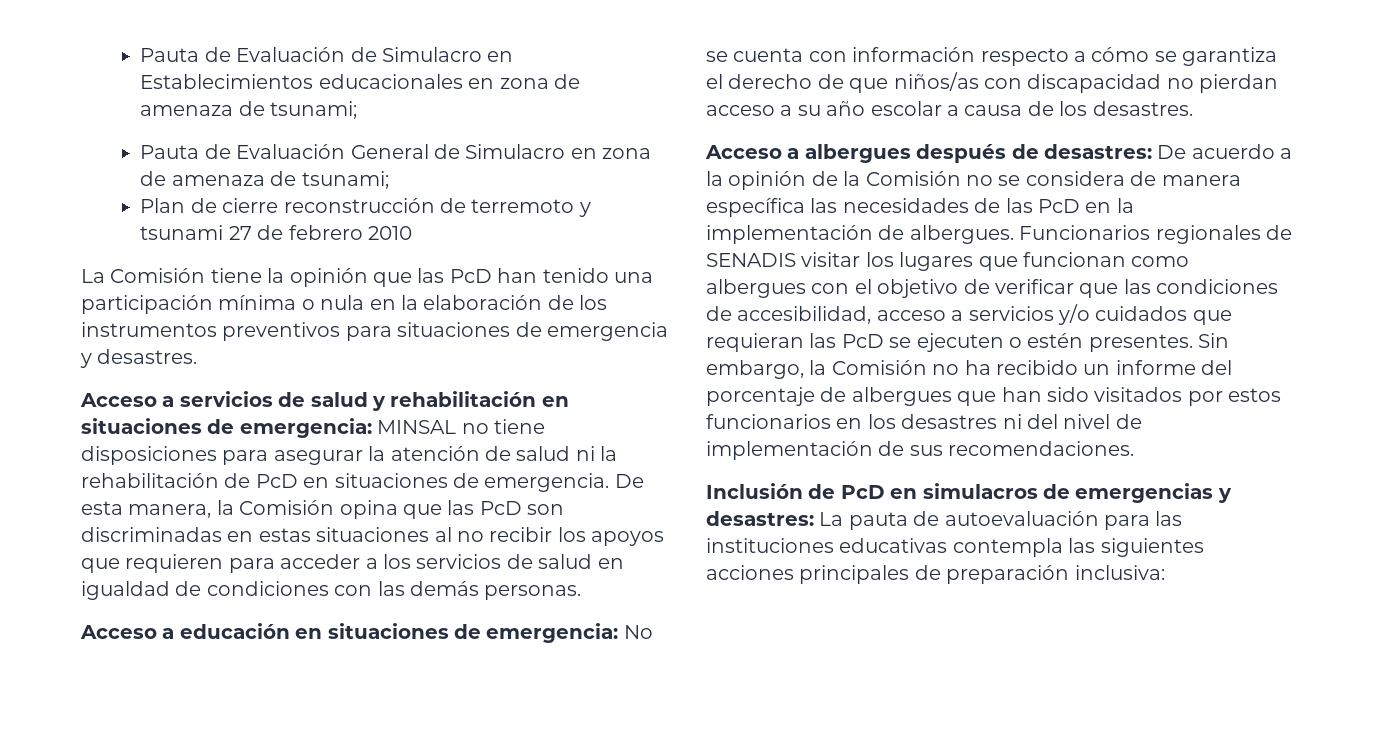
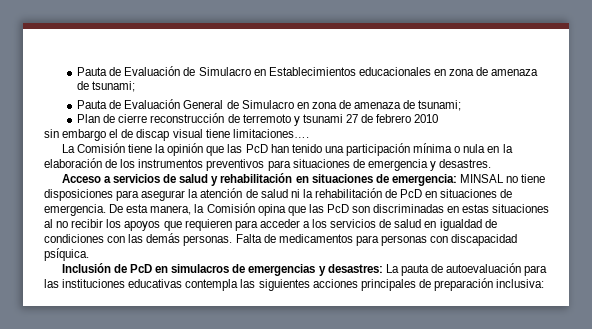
(413, 233) none -> [44,129,309,141] // sin embargo el de discap visual tiene limitaciones….
[80,623,653,643] [706,47,1278,66] [706,72,1279,93] [706,101,1193,116] [705,144,1293,163] [706,171,1241,190] [706,198,1134,217] [706,225,1292,244] [706,252,1190,271] [706,279,1279,298] [706,304,1232,325] [706,333,1230,352] [706,360,1233,379] [706,387,1282,406] [706,414,1142,429] [706,441,1135,460] // Acceso a educación en situaciones de emergencia: No se cuenta con información respecto a cómo se garantiza el derecho de que niños/as con discapacidad no pierdan acceso a su año escolar a causa de los desastres. // Acceso a albergues después de desastres: De acuerdo a la opinión de la Comisión no se considera de manera específica las necesidades de las PcD en la implementación de albergues. Funcionarios regionales de SENADIS visitar los lugares que funcionan como albergues con el objetivo de verificar que las condiciones de accesibilidad, acceso a servicios y/o cuidados que requieran las PcD se ejecuten o estén presentes. Sin embargo, la Comisión no ha recibido un informe del porcentaje de albergues que han sido visitados por estos funcionarios en los desastres ni del nivel de implementación de sus recomendaciones. -> [235,234,518,246] [44,248,89,261] Falta de medicamentos para personas con discapacidad psíquica.

